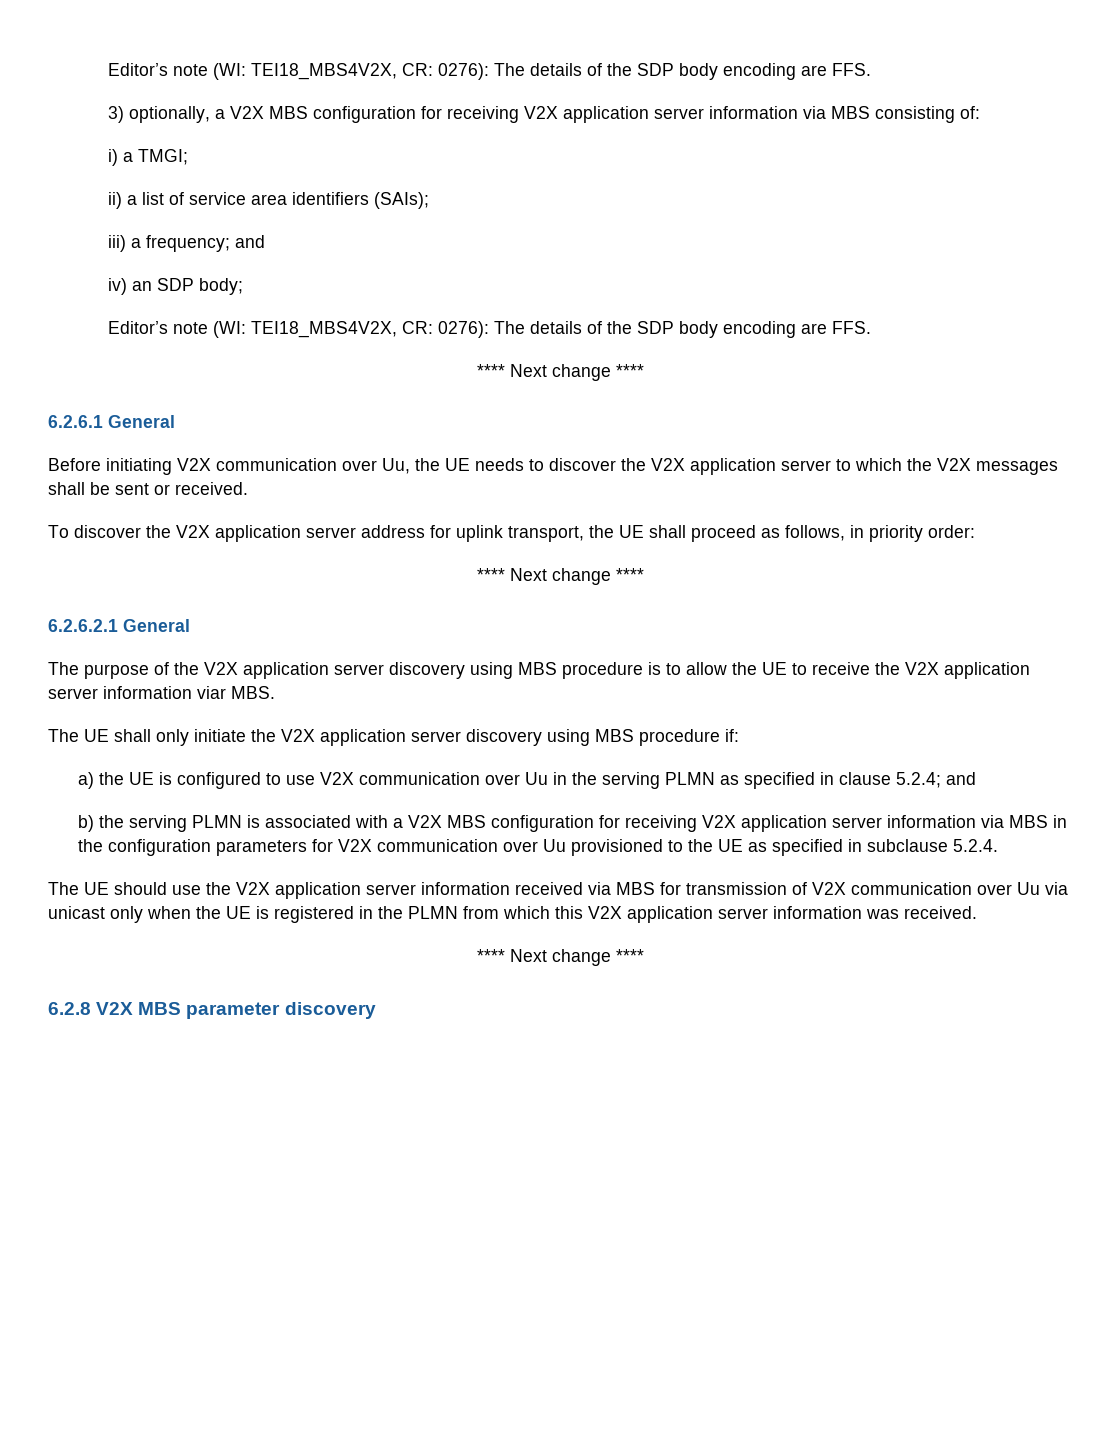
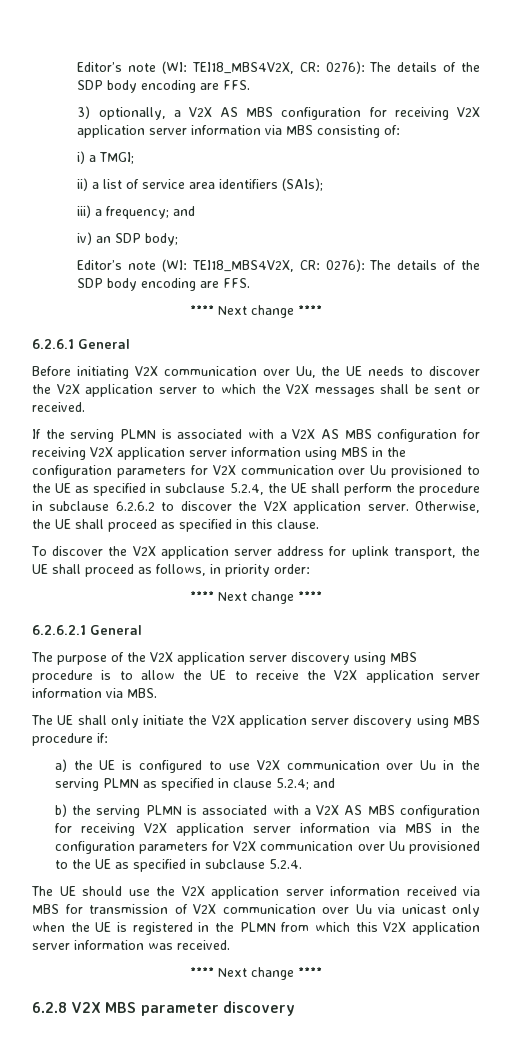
(264, 112) none -> [220,107,239,117] AS
(248, 488) none -> [32,429,481,442] [32,447,406,460] [32,465,480,478] [32,483,480,496] [32,501,481,514] [32,519,319,532] // If the serving PLMN is associated with a V2X AS MBS configuration for receiving V2X application server information using MBS in the configuration parameters for V2X communication over Uu provisioned to the UE as specified in subclause 5.2.4, the UE shall perform the procedure in subclause 6.2.6.2 to discover the V2X application server. Otherwise, the UE shall proceed as specified in this clause.
[197,686,226,699] viar -> [106,688,123,698] via
(442, 821) none -> [344,805,363,815] AS

